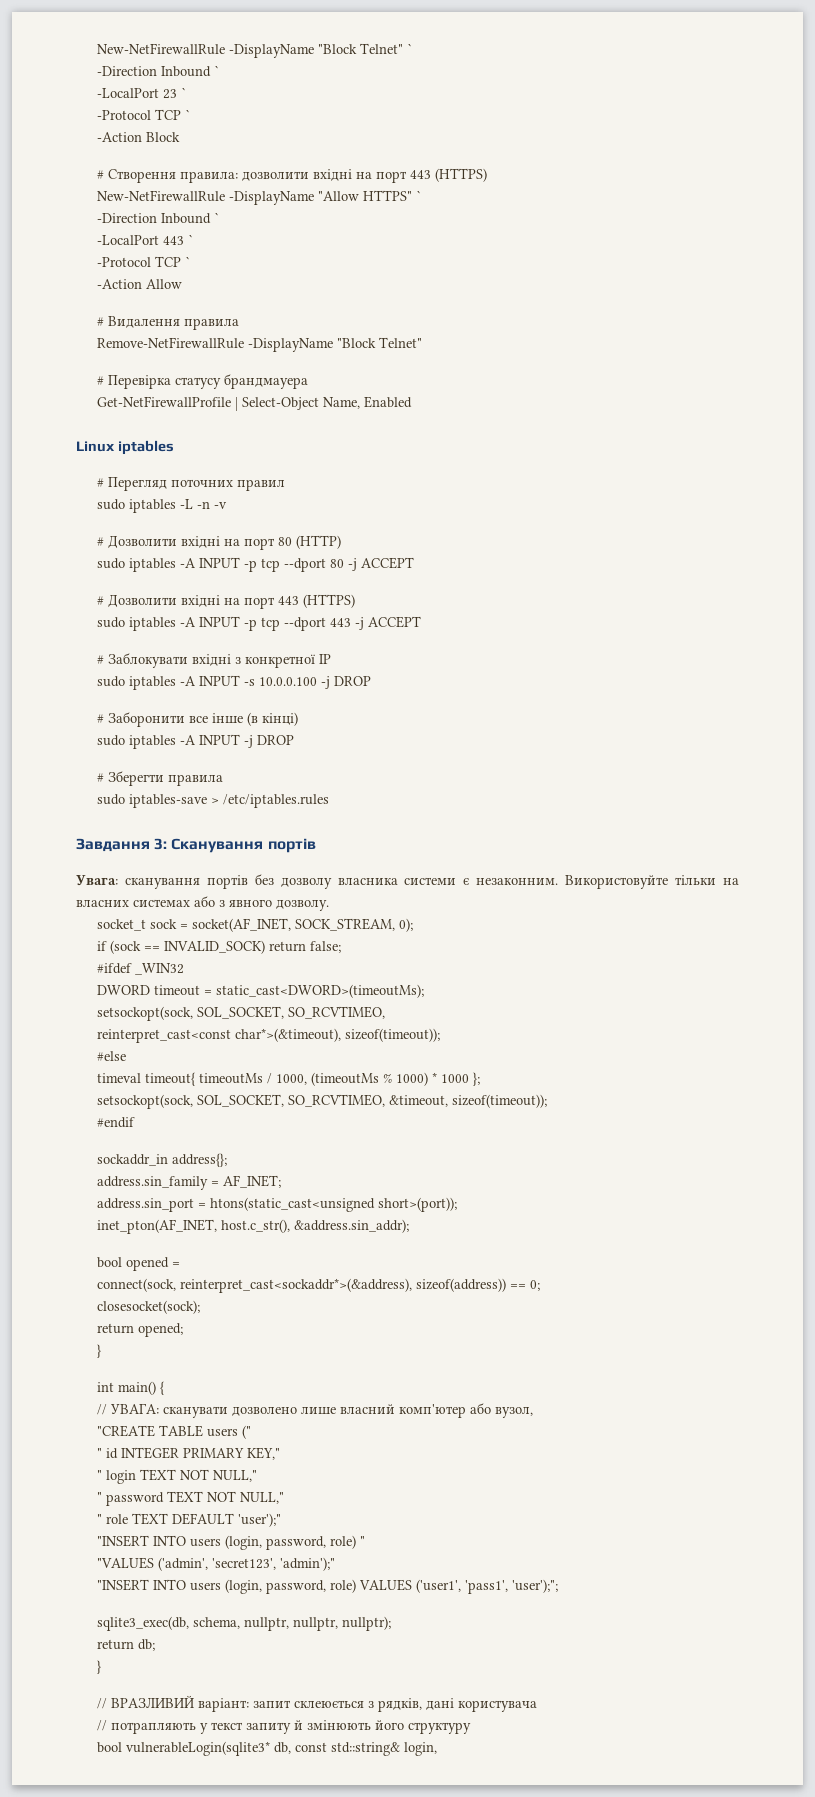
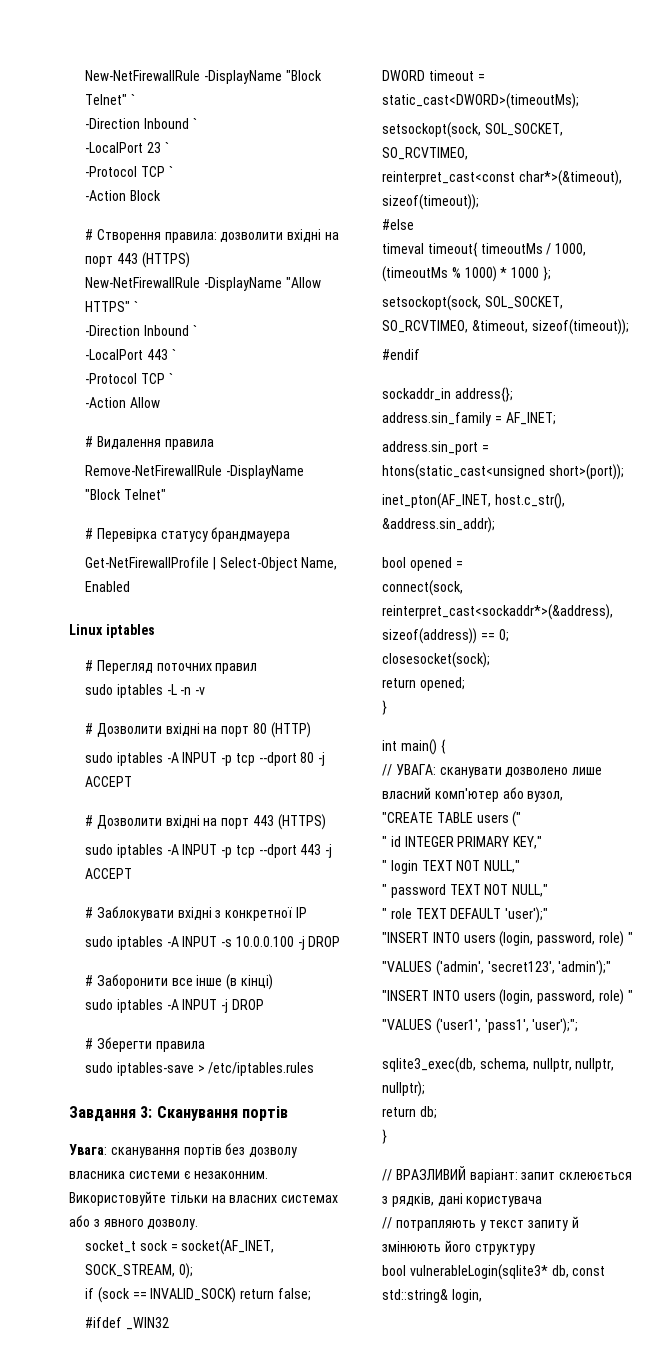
[359,1579,413,1591] VALUES -> [627,990,633,1001] [382,1019,433,1030] " // "VALUES

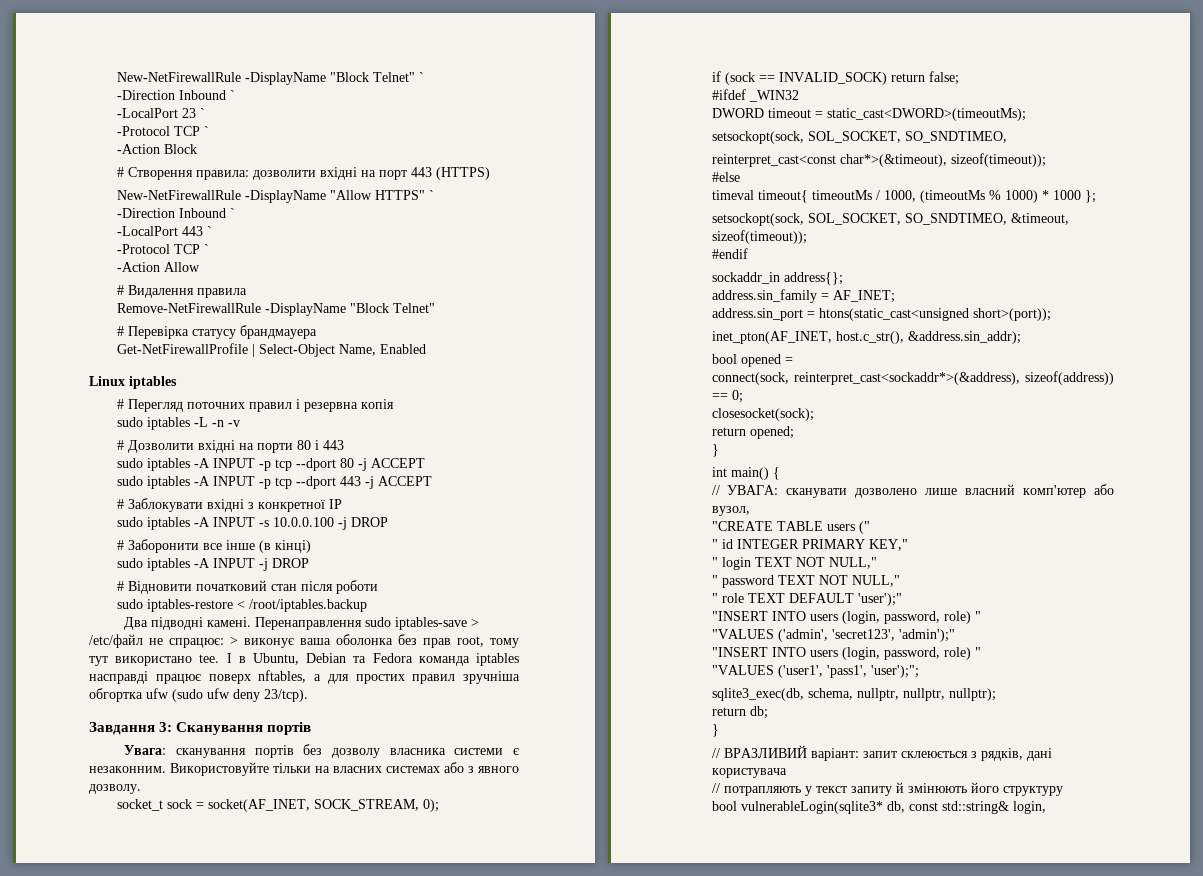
(258, 668) none -> [295,399,394,412] і резервна копія
[221,722,311,738] порт 80 (HTTP) -> [256,440,344,453] порти 80 і 443
[85,814,326,830] // # Дозволити вхідні на порт 443 (HTTPS) -> (425, 463) none
[96,1037,205,1052] [85,1062,315,1076] Зберегти правила // sudo iptables-save > /etc/iptables.rules -> [127,580,378,594] [116,599,367,612] [124,617,480,630] [89,634,519,648] [89,653,519,666] [89,670,520,684] [89,688,308,702] Відновити початковий стан після роботи // sudo iptables-restore < /root/iptables.backup // Два підводні камені. Перенаправлення sudo iptables-save > /etc/файл не спрацює: > виконує ваша оболонка без прав root, тому тут використано tee. І в Ubuntu, Debian та Fedora команда iptables насправді працює поверх nftables, а для простих правил зручніша обгортка ufw (sudo ufw deny 23/tcp).
[382,147,469,160] SO_RCVTIMEO, -> [904,131,1007,143] SO_SNDTIMEO,
[382,320,469,333] SO_RCVTIMEO, -> [904,213,1007,225] SO_SNDTIMEO,

